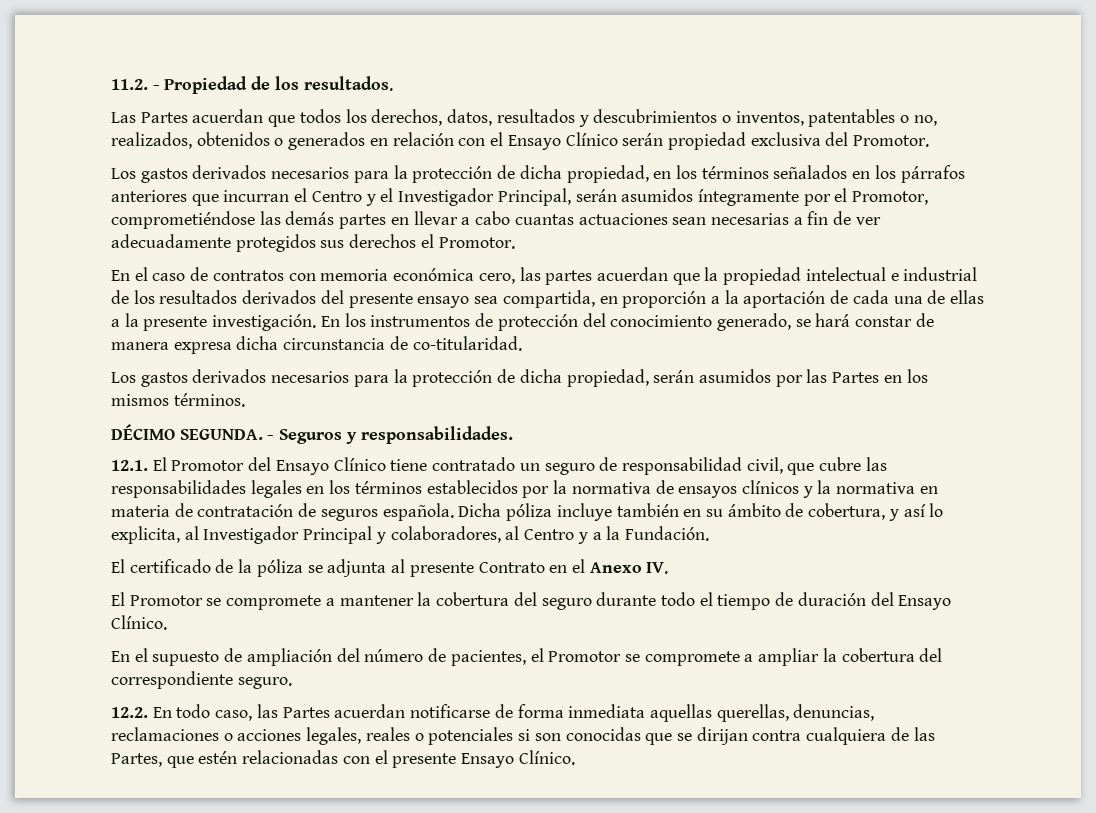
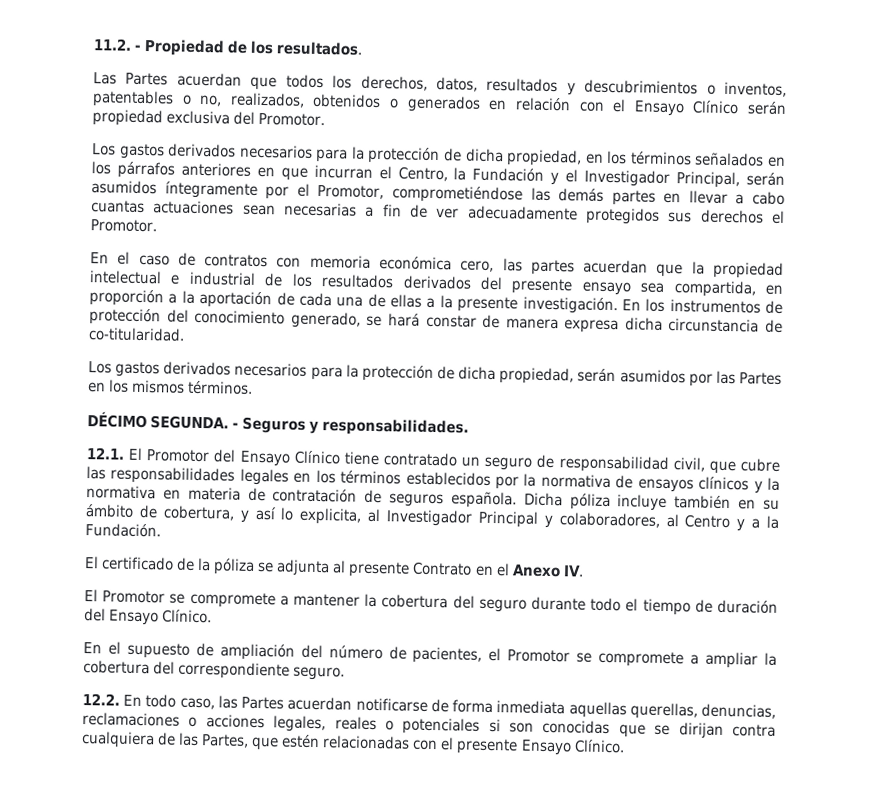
(187, 196) none -> [256,166,275,178] en
[311,191,362,202] Centro -> [397,166,545,182] Centro, la Fundación

